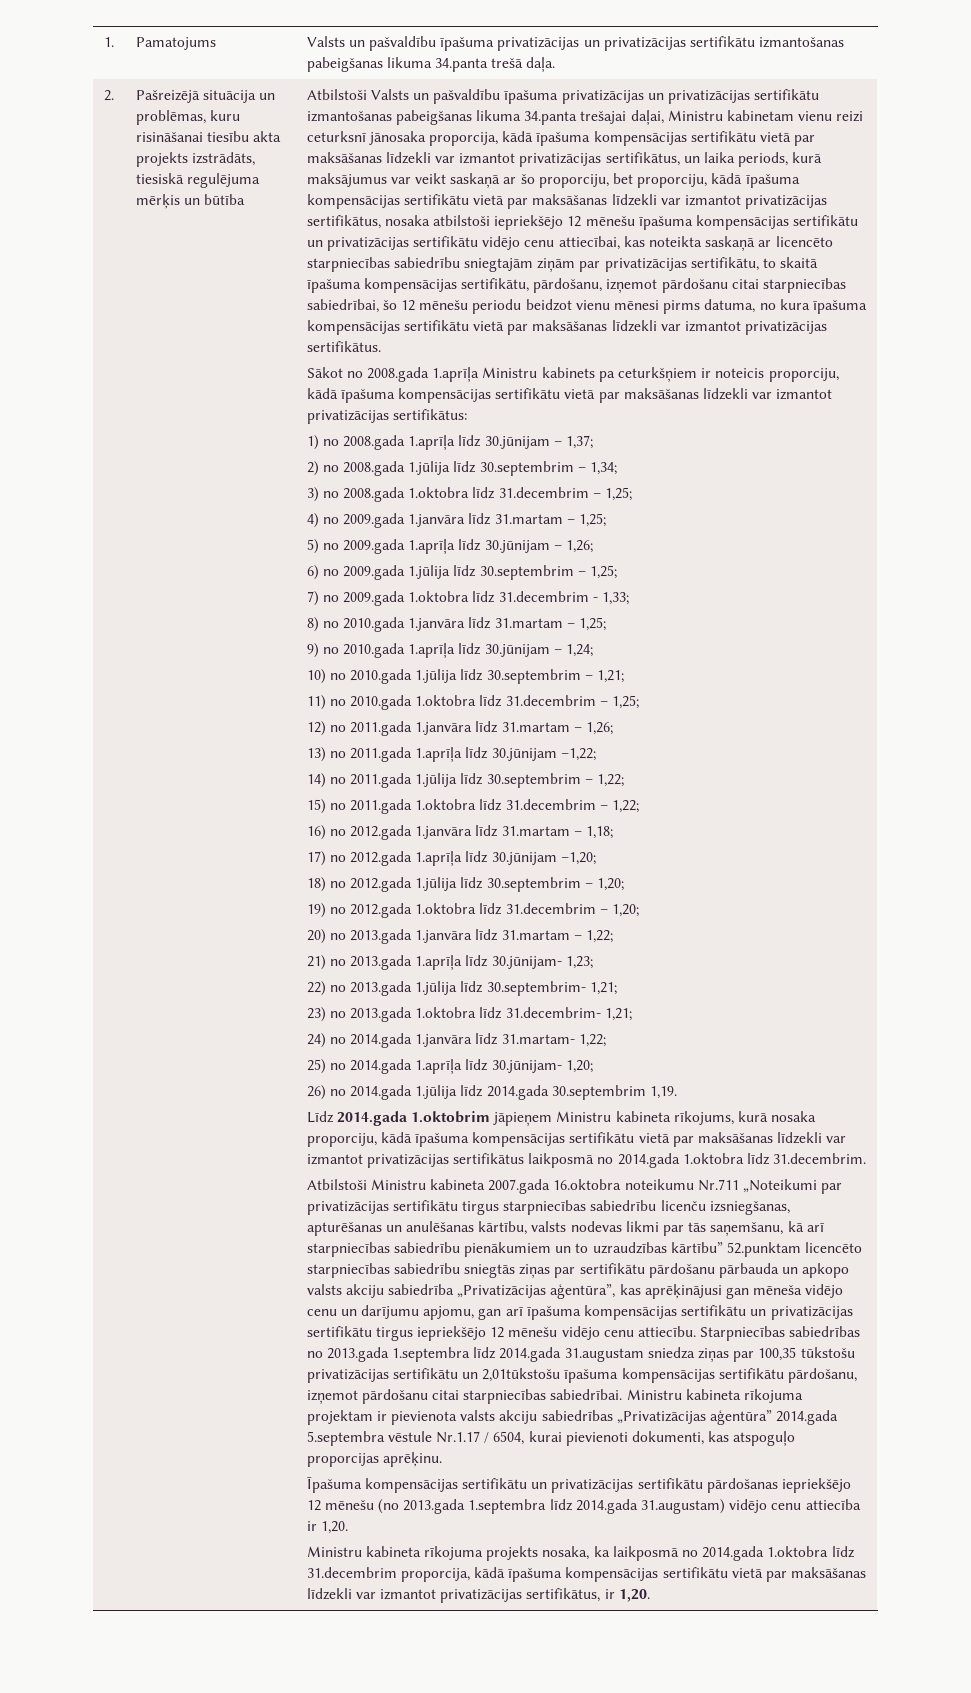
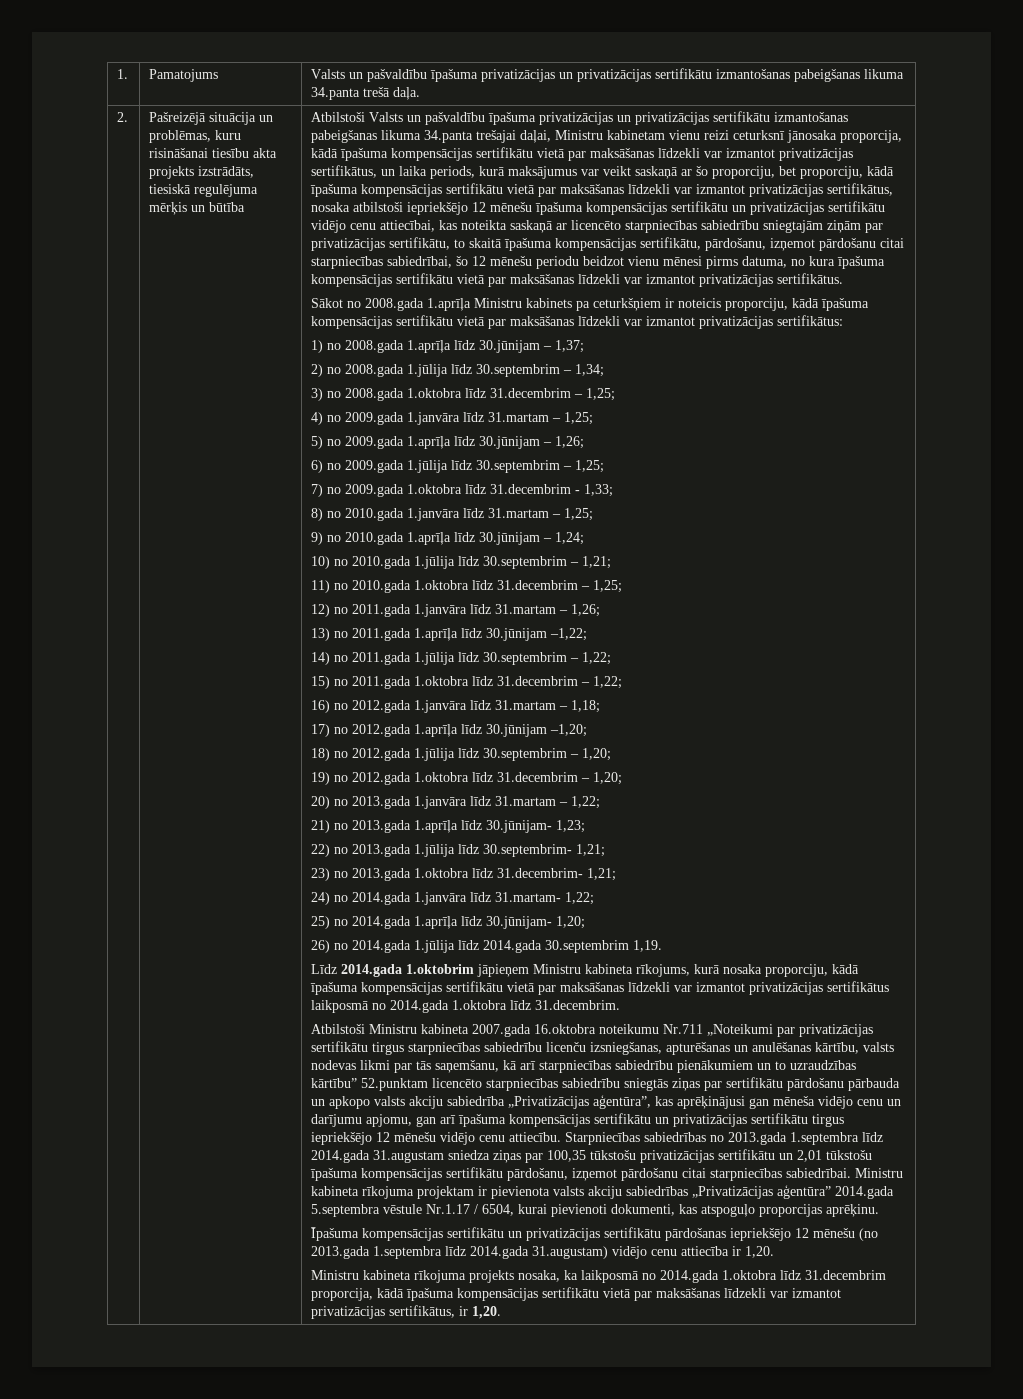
[482,1368,561,1382] 2,01tūkstošu -> [797,1150,873,1162] 2,01 tūkstošu

